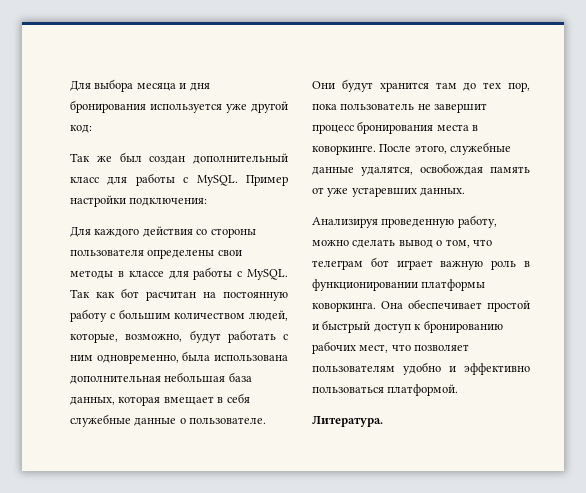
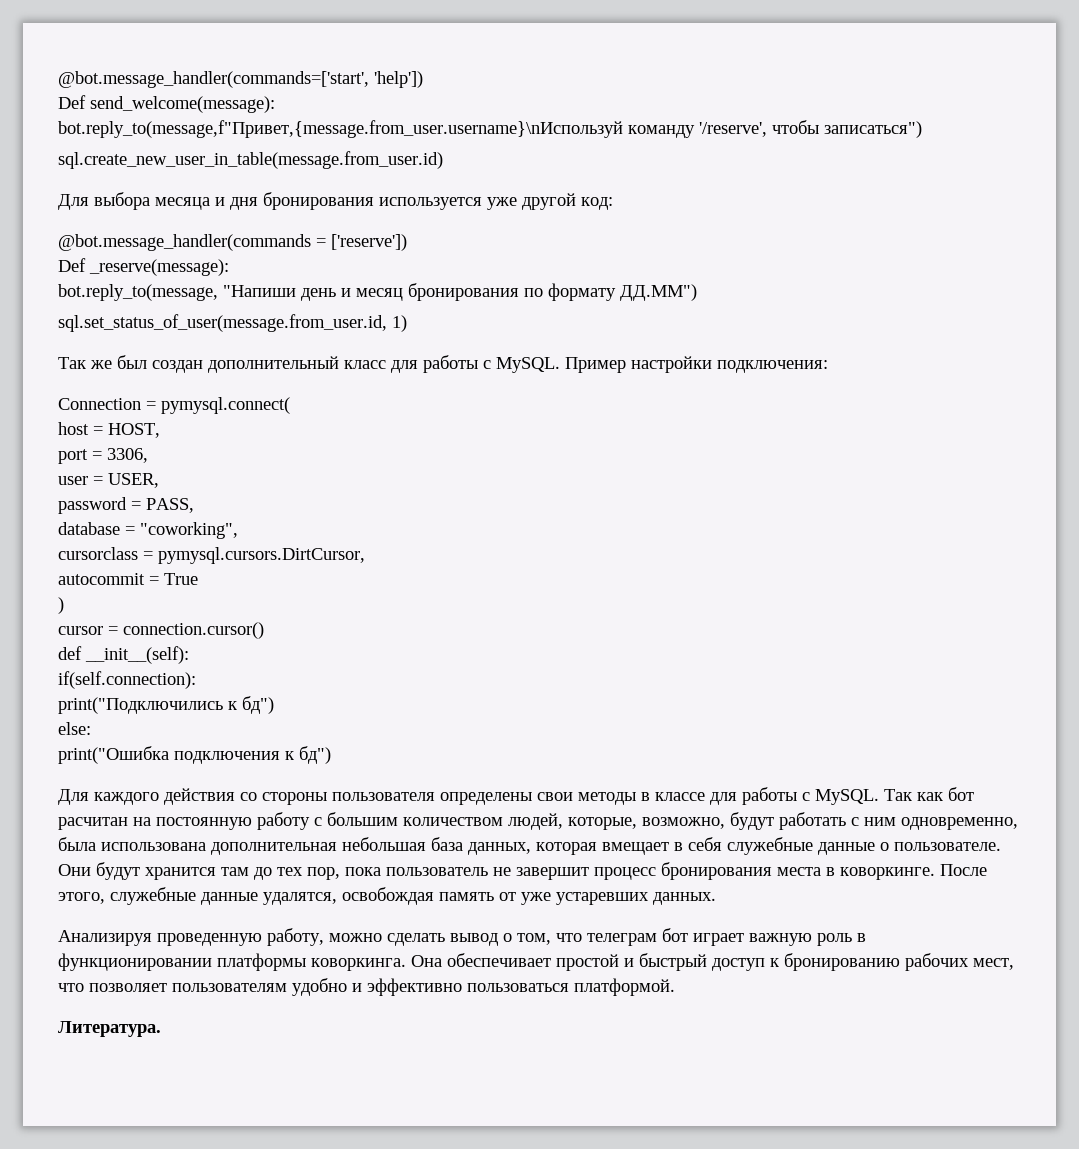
(70, 85) none -> [58,71,423,88] [58,95,275,113] [58,120,922,138] [58,151,443,169] @bot.message_handler(commands=['start', 'help']) // Def send_welcome(message): // bot.reply_to(message,f"Привет,{message.from_user.username}\nИспользуй команду '/reserve', чтобы записаться") // sql.create_new_user_in_table(message.from_user.id) //
(92, 129) none -> [58,234,407,251] [58,258,229,276] [58,283,697,301] [58,314,407,332] // @bot.message_handler(commands = ['reserve']) // Def _reserve(message): // bot.reply_to(message, "Напиши день и месяц бронирования по формату ДД.ММ") // sql.set_status_of_user(message.from_user.id, 1)
(208, 202) none -> [58,397,290,414] [58,422,160,438] [58,448,148,464] [58,473,159,488] [58,497,194,514] [58,522,238,539] [58,547,365,564] [58,573,198,585] [58,597,64,614] [58,622,264,639] [58,646,189,664] [58,671,196,689] [58,696,274,714] [58,722,91,735] [58,746,331,764] // Connection = pymysql.connect( // host = HOST, // port = 3306, // user = USER, // password = PASS, // database = "coworking", // cursorclass = pymysql.cursors.DirtCursor, // autocommit = True // ) // cursor = connection.cursor() // def __init__(self): // if(self.connection): // print("Подключились к бд") // else: // print("Ошибка подключения к бд")

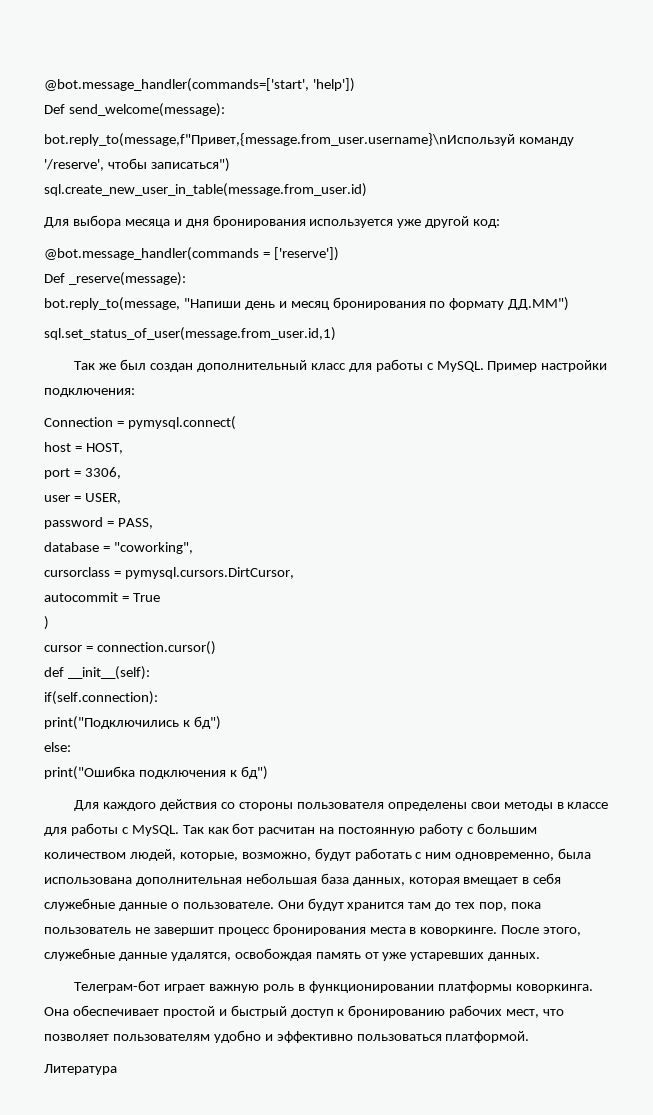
[58,314,407,332] sql.set_status_of_user(message.from_user.id, 1) -> [44,327,336,341] sql.set_status_of_user(message.from_user.id,1)
[58,928,688,946] Анализируя проведенную работу, можно сделать вывод о том, что телеграм бот -> [74,980,161,993] Телеграм-бот
[58,1021,161,1037] Литература. -> [44,1064,117,1075] Литература

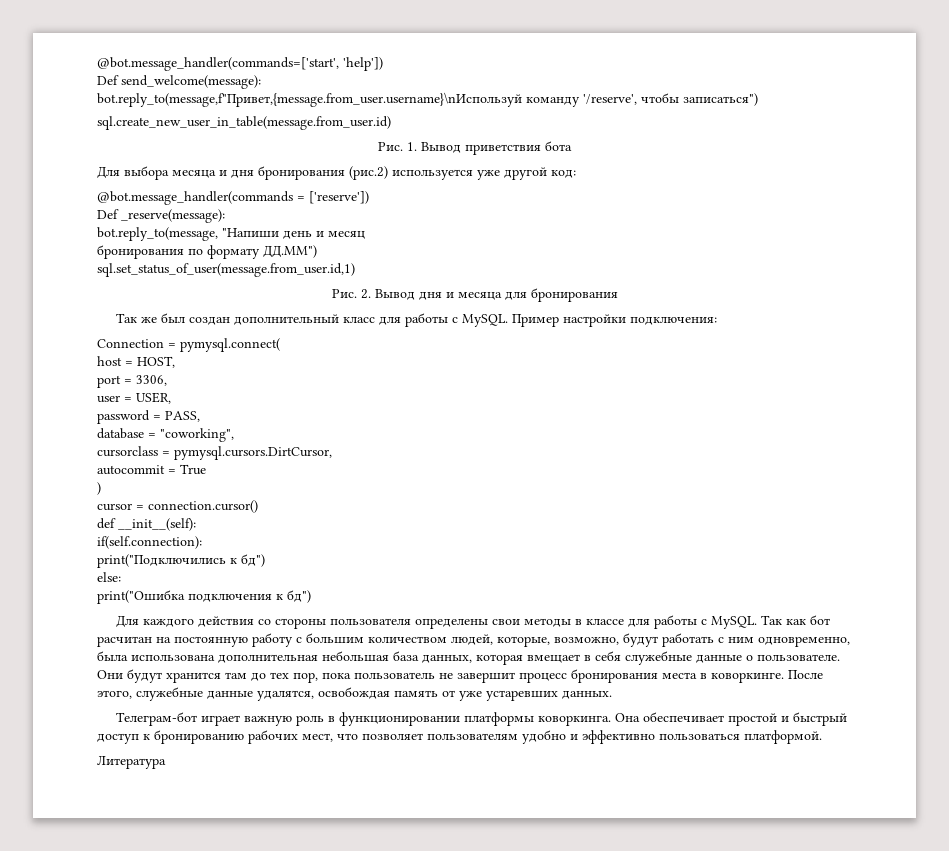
(367, 190) none -> [378,141,572,155] // Рис. 1. Вывод приветствия бота
(306, 221) none -> [349,166,388,180] (рис.2)
(329, 305) none -> (365, 235) //
(336, 334) none -> [331,288,618,302] // Рис. 2. Вывод дня и месяца для бронирования

